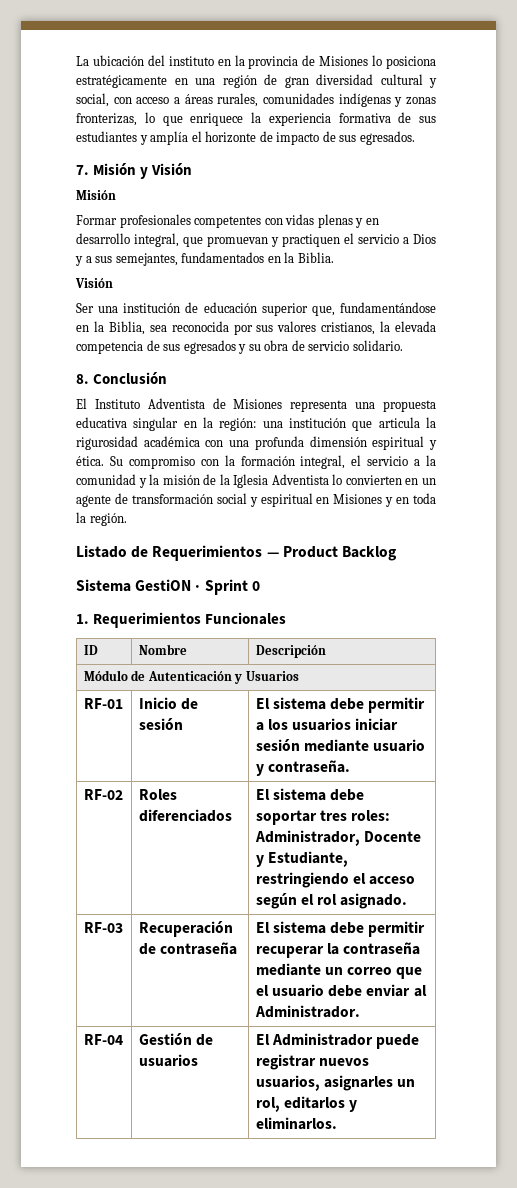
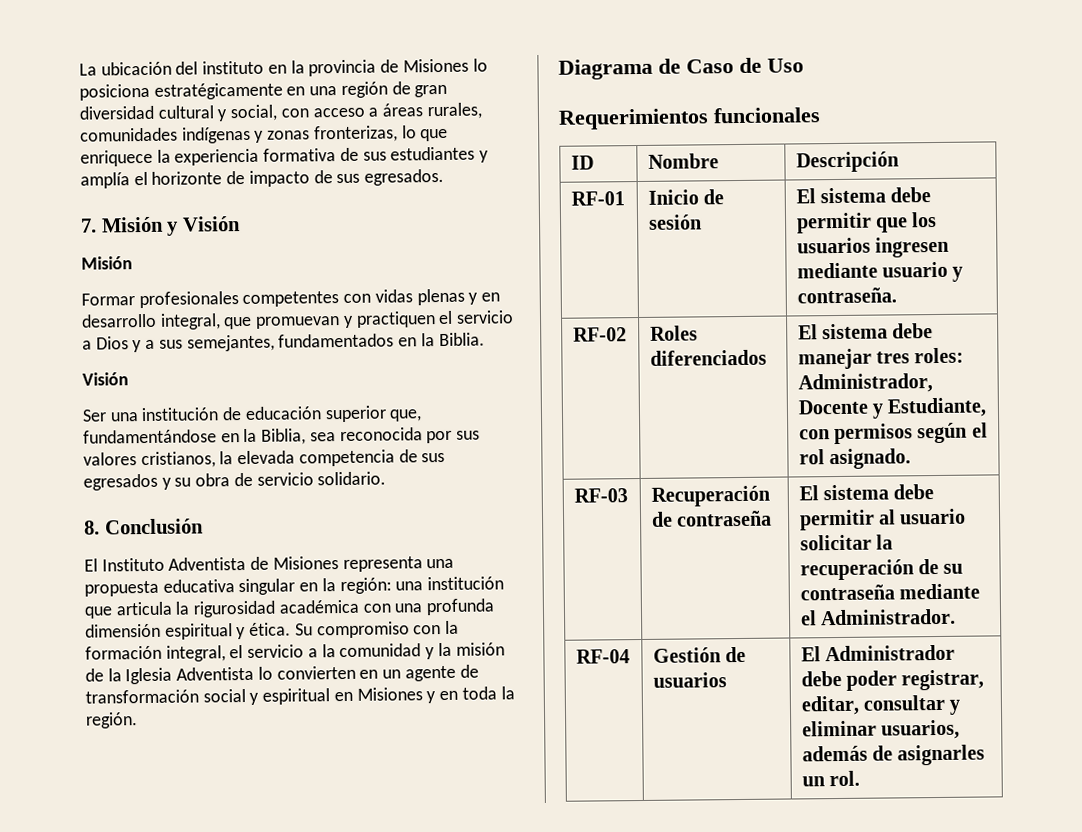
[76,545,397,561] [76,579,260,595] [76,612,287,628] [83,645,98,655] [138,644,187,655] [255,645,326,658] [83,670,299,684] Listado de Requerimientos — Product Backlog // Sistema GestiON · Sprint 0 // 1. Requerimientos Funcionales // ID | Nombre | Descripción // Módulo de Autenticación y Usuarios -> [558,57,804,80] [558,107,821,130] [570,155,594,170] [647,153,719,169] [795,151,899,173] Diagrama de Caso de Uso // Requerimientos funcionales // ID | Nombre | Descripción
[255,722,264,731] a -> [876,217,909,233] que
[355,718,399,731] [255,739,300,751] iniciar sesión -> [875,236,950,258] ingresen
[255,810,317,825] soportar -> [797,348,872,370] manejar
[255,872,416,888] restringiendo el acceso -> [798,423,914,445] con permisos
[255,942,421,958] [255,963,423,979] [255,984,427,997] recuperar la contraseña mediante un correo que el usuario debe enviar al -> [878,508,967,525] [799,534,894,551] [799,558,964,581] [799,583,981,601] [799,610,817,626] al usuario solicitar la recuperación de su contraseña mediante el
[376,1034,420,1049] [255,1054,370,1070] [255,1075,416,1091] [255,1096,358,1112] [255,1117,337,1130] puede registrar nuevos usuarios, asignarles un rol, editarlos y eliminarlos. -> [800,669,985,691] [800,694,962,716] [801,719,961,740] [801,744,986,766] [801,770,861,787] debe poder registrar, editar, consultar y eliminar usuarios, además de asignarles un rol.

